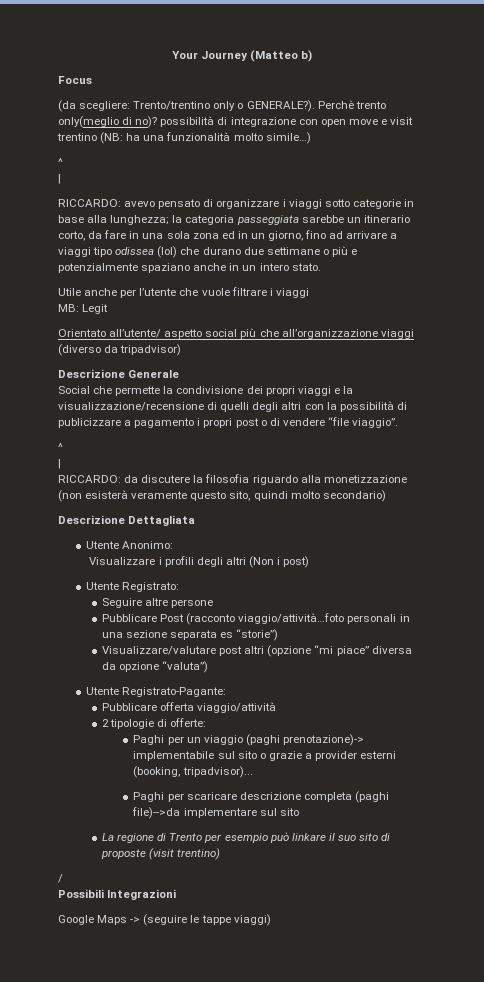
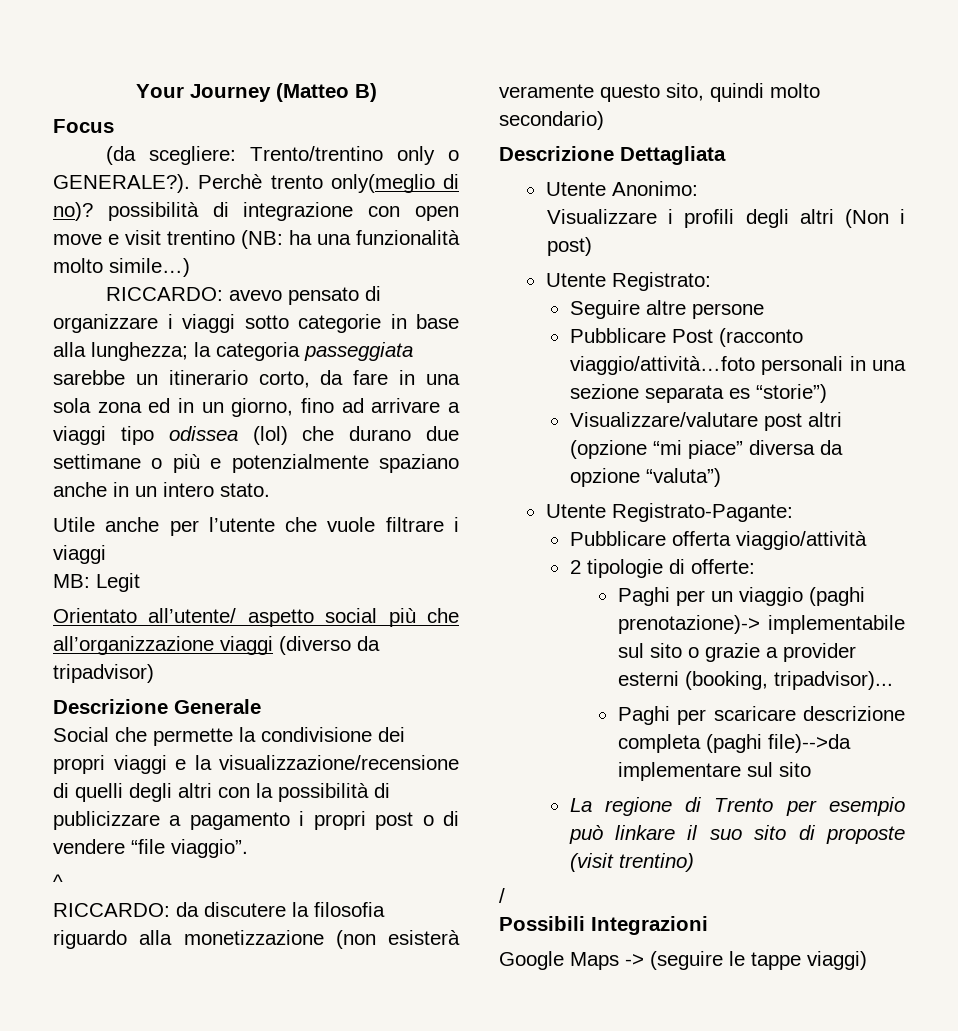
[301,50,313,62] b) -> [354,83,377,102] B)
[58,158,63,166] [58,174,61,184] // ^ // | -> (190, 267) none
[58,459,61,469] // | -> (63, 881) none

